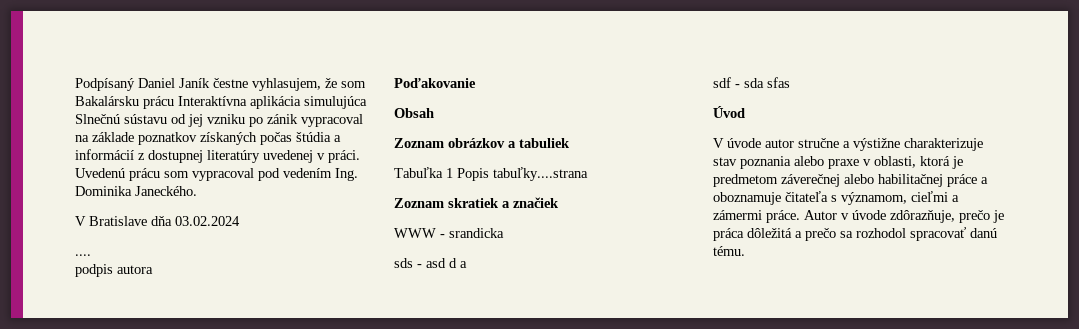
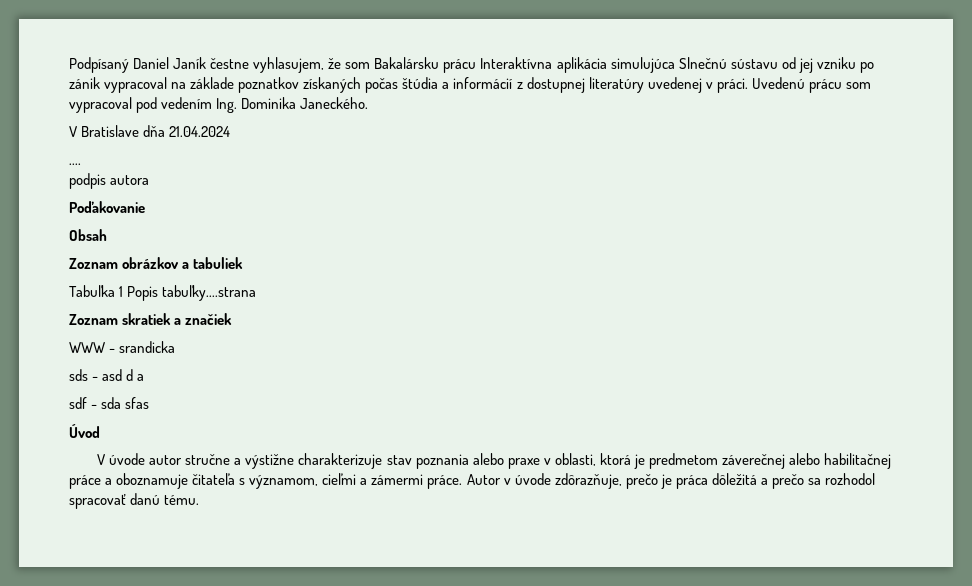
[175,216,240,226] 03.02.2024 -> [169,126,231,137] 21.04.2024

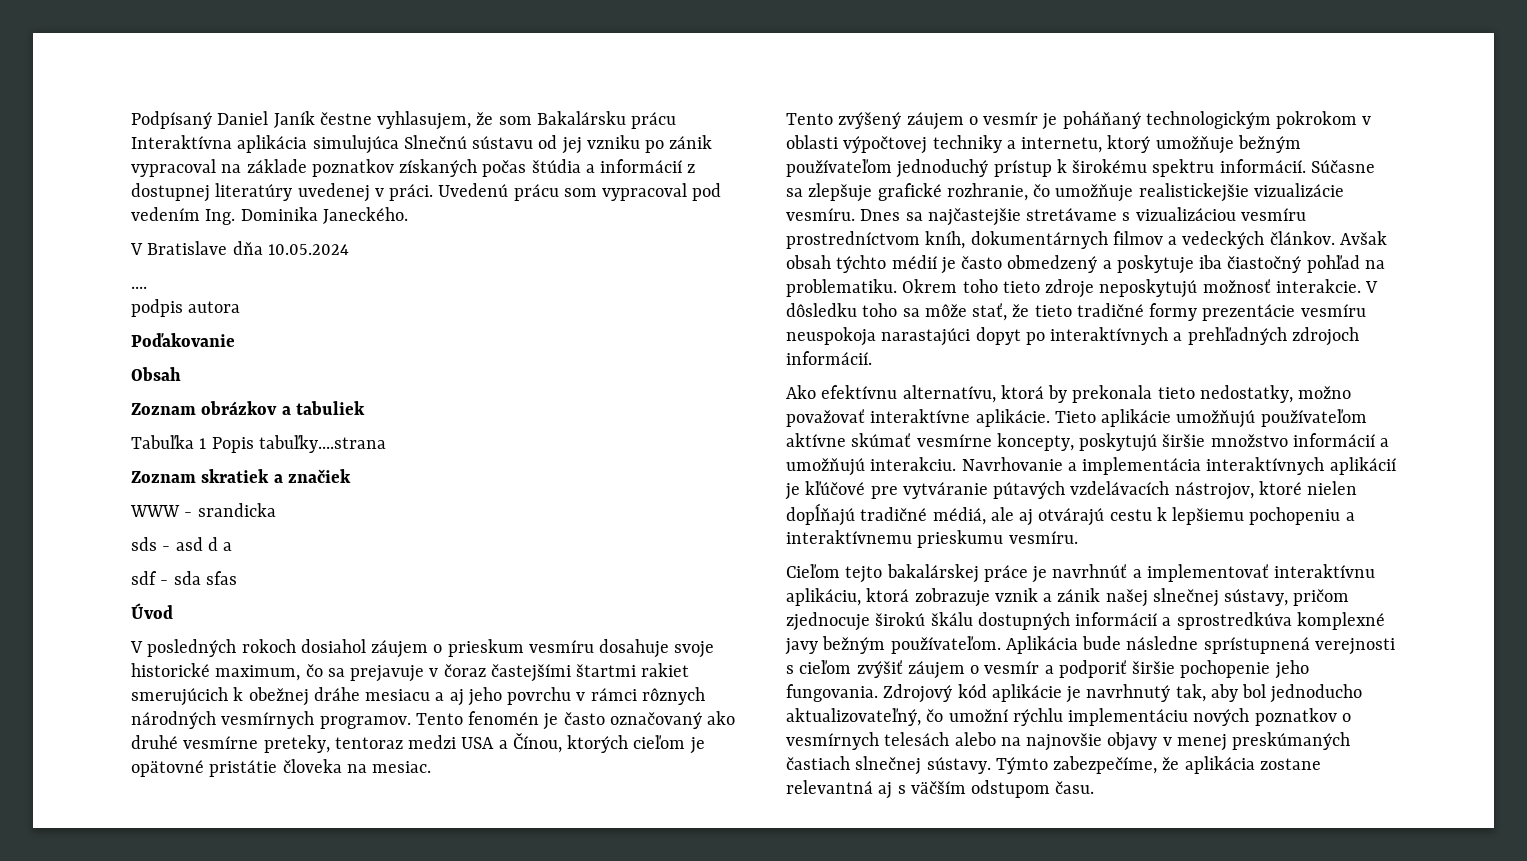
[169,126,231,137] 21.04.2024 -> [267,244,349,255] 10.05.2024
[109,453,892,469] [69,473,876,489] [69,493,200,509] úvode autor stručne a výstižne charakterizuje stav poznania alebo praxe v oblasti, ktorá je predmetom záverečnej alebo habilitačnej práce a oboznamuje čitateľa s významom, cieľmi a zámermi práce. Autor v úvode zdôrazňuje, prečo je práca dôležitá a prečo sa rozhodol spracovať danú tému. -> [147,639,715,658] [131,663,690,682] [131,687,705,706] [131,711,736,730] [131,733,705,754] [131,759,432,777] [786,111,1372,130] [786,135,1301,154] [786,159,1375,178] [786,183,1344,202] [786,207,1306,226] [786,231,1387,249] [786,255,1385,274] [786,279,1379,298] [786,303,1366,321] [786,327,1359,346] [786,351,872,365] [786,385,1352,403] [786,409,1367,428] [786,433,1390,452] [786,457,1396,476] [785,481,1358,500] [786,503,1355,526] [786,530,1078,548] [786,564,1376,583] [786,588,1350,607] [786,612,1385,631] [785,636,1395,655] [786,660,1309,679] [786,684,1363,703] [786,708,1351,726] [786,732,1351,751] [786,756,1321,775] [786,780,1095,799] posledných rokoch dosiahol záujem o prieskum vesmíru dosahuje svoje historické maximum, čo sa prejavuje v čoraz častejšími štartmi rakiet smerujúcich k obežnej dráhe mesiacu a aj jeho povrchu v rámci rôznych národných vesmírnych programov. Tento fenomén je často označovaný ako druhé vesmírne preteky, tentoraz medzi USA a Čínou, ktorých cieľom je opätovné pristátie človeka na mesiac. // Tento zvýšený záujem o vesmír je poháňaný technologickým pokrokom v oblasti výpočtovej techniky a internetu, ktorý umožňuje bežným používateľom jednoduchý prístup k širokému spektru informácií. Súčasne sa zlepšuje grafické rozhranie, čo umožňuje realistickejšie vizualizácie vesmíru. Dnes sa najčastejšie stretávame s vizualizáciou vesmíru prostredníctvom kníh, dokumentárnych filmov a vedeckých článkov. Avšak obsah týchto médií je často obmedzený a poskytuje iba čiastočný pohľad na problematiku. Okrem toho tieto zdroje neposkytujú možnosť interakcie. V dôsledku toho sa môže stať, že tieto tradičné formy prezentácie vesmíru neuspokoja narastajúci dopyt po interaktívnych a prehľadných zdrojoch informácií. // Ako efektívnu alternatívu, ktorá by prekonala tieto nedostatky, možno považovať interaktívne aplikácie. Tieto aplikácie umožňujú používateľom aktívne skúmať vesmírne koncepty, poskytujú širšie množstvo informácií a umožňujú interakciu. Navrhovanie a implementácia interaktívnych aplikácií je kľúčové pre vytváranie pútavých vzdelávacích nástrojov, ktoré nielen dopĺňajú tradičné médiá, ale aj otvárajú cestu k lepšiemu pochopeniu a interaktívnemu prieskumu vesmíru. // Cieľom tejto bakalárskej práce je navrhnúť a implementovať interaktívnu aplikáciu, ktorá zobrazuje vznik a zánik našej slnečnej sústavy, pričom zjednocuje širokú škálu dostupných informácií a sprostredkúva komplexné javy bežným používateľom. Aplikácia bude následne sprístupnená verejnosti s cieľom zvýšiť záujem o vesmír a podporiť širšie pochopenie jeho fungovania. Zdrojový kód aplikácie je navrhnutý tak, aby bol jednoducho aktualizovateľný, čo umožní rýchlu implementáciu nových poznatkov o vesmírnych telesách alebo na najnovšie objavy v menej preskúmaných častiach slnečnej sústavy. Týmto zabezpečíme, že aplikácia zostane relevantná aj s väčším odstupom času.

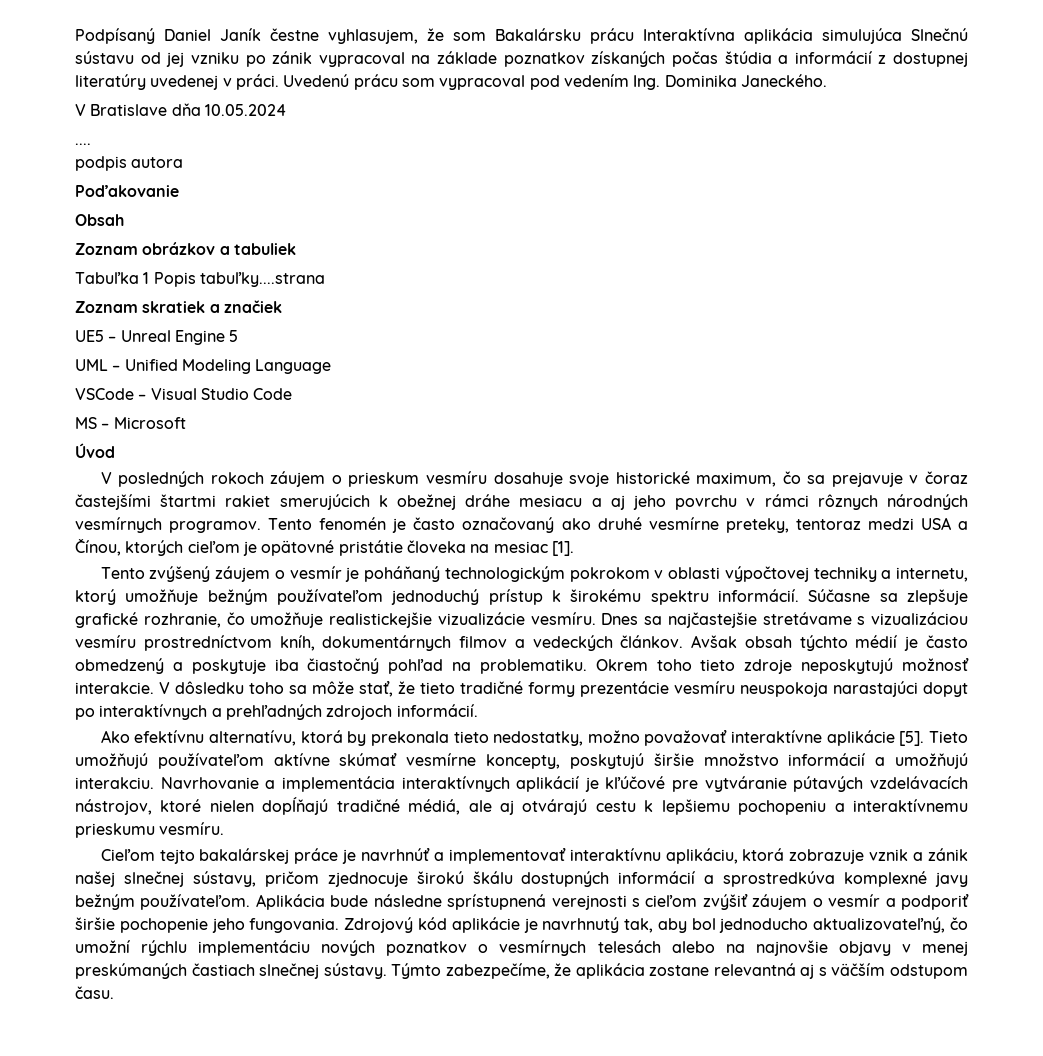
[130,503,276,517] [131,537,233,551] [131,571,237,585] WWW - srandicka // sds - asd d a // sdf - sda sfas -> [75,330,239,345] [75,359,332,374] [75,388,293,400] [75,417,186,429] UE5 – Unreal Engine 5 // UML – Unified Modeling Language // VSCode – Visual Studio Code // MS – Microsoft
[300,639,366,653] dosiahol -> (264, 478) none
[372,761,432,773] mesiac. -> [493,541,574,556] mesiac [1].
[975,409,1172,427] aplikácie. Tieto aplikácie -> [826,730,969,746] aplikácie [5]. Tieto

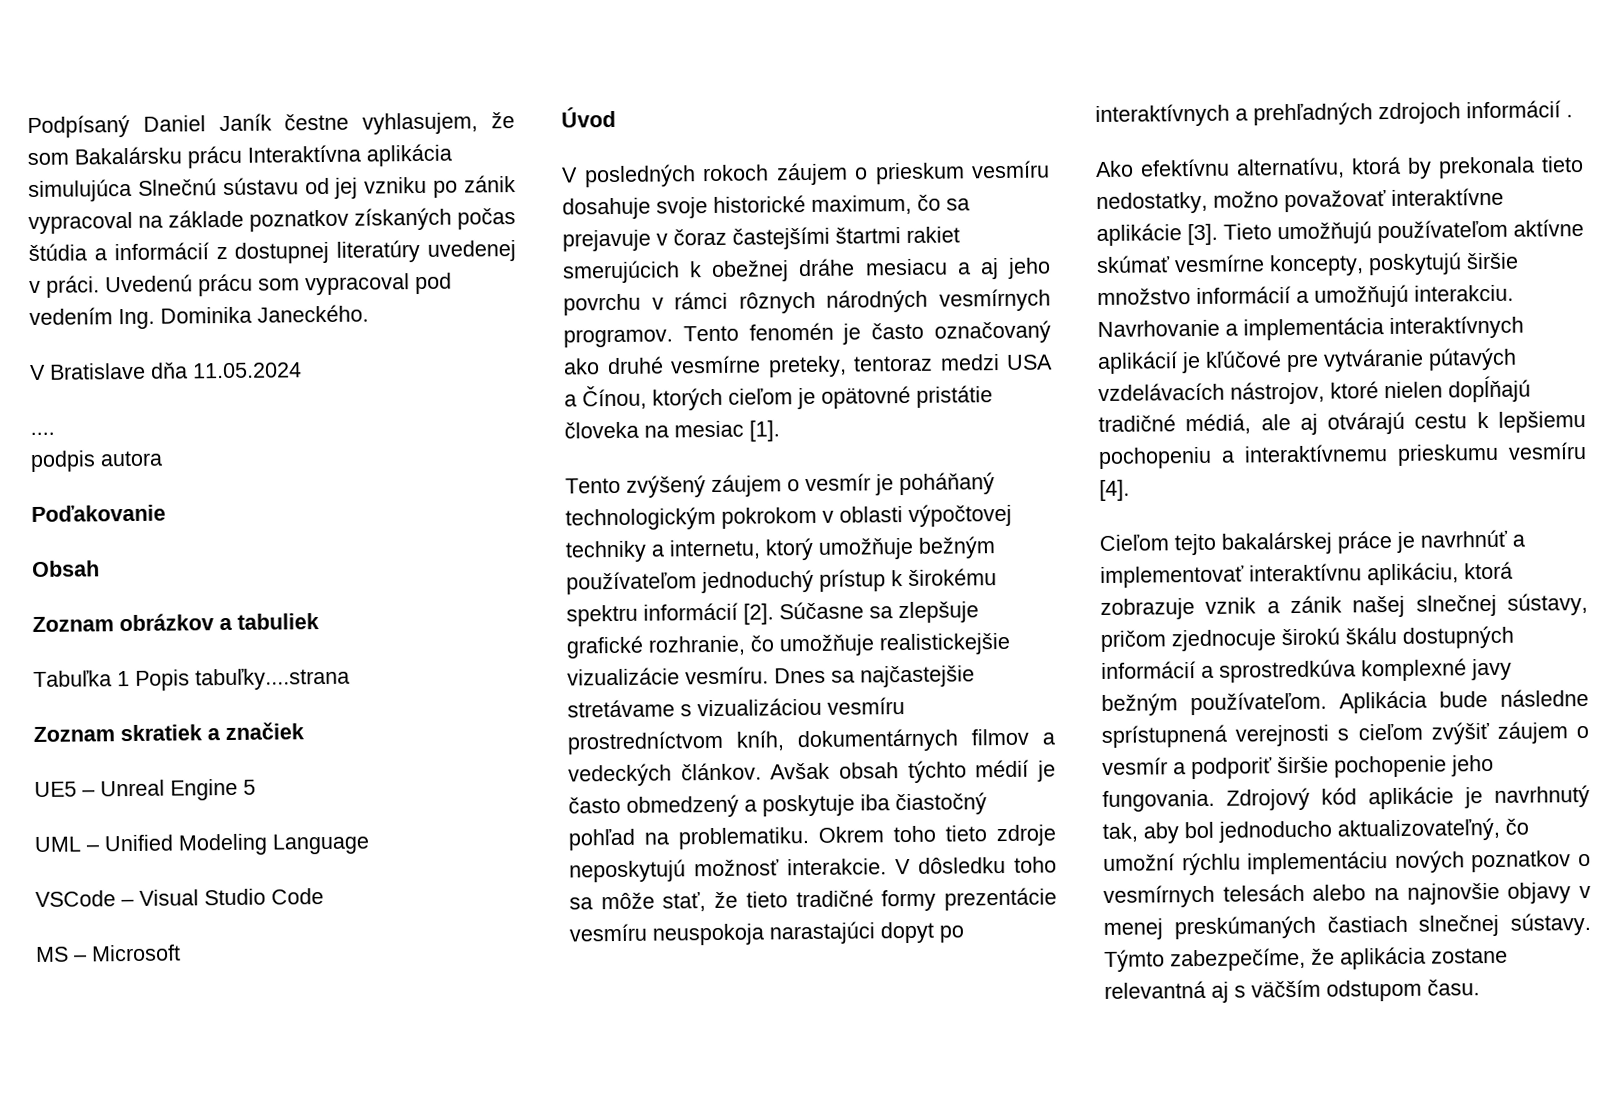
[204,104,286,116] 10.05.2024 -> [192,362,302,379] 11.05.2024
[718,589,799,602] informácií. -> [643,602,774,625] informácií [2].
[396,704,478,717] informácií. -> [1466,100,1573,119] informácií .
[899,731,925,746] [5]. -> [1187,223,1218,246] [3].
[159,822,225,835] vesmíru. -> [1508,441,1587,460] [1099,479,1130,502] vesmíru [4].

